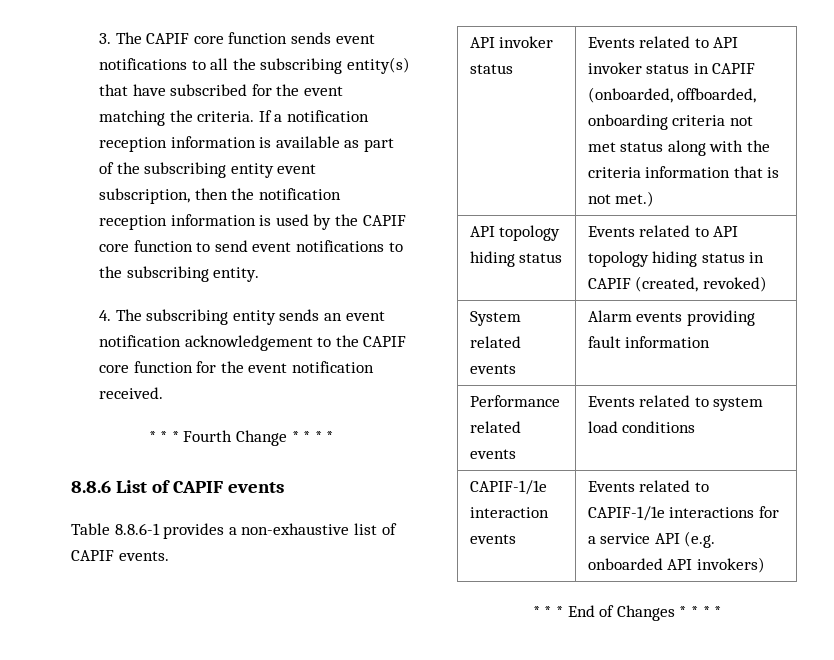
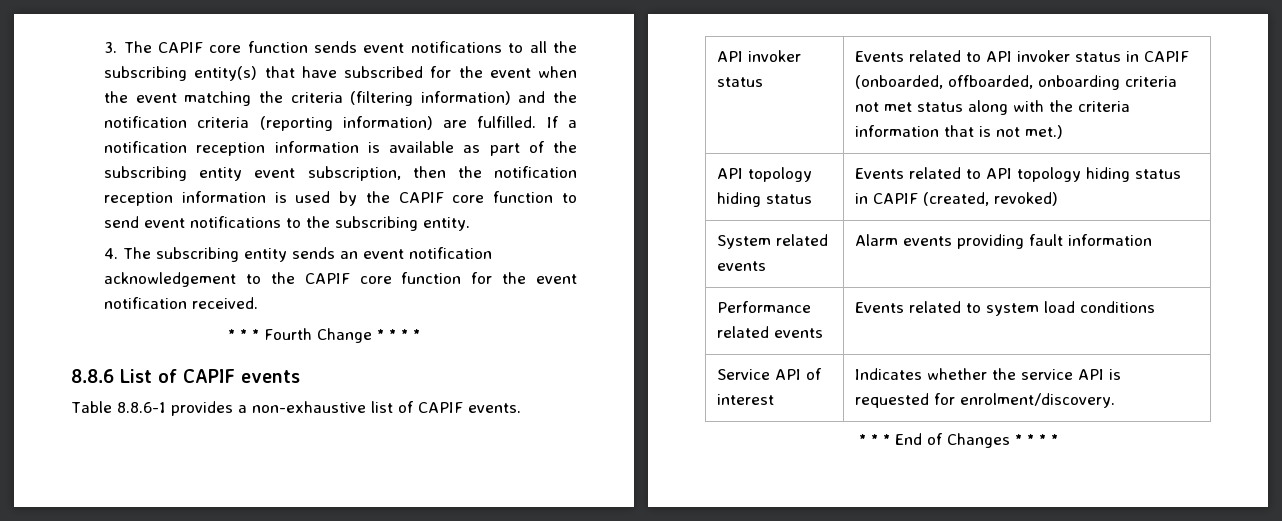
[99,110,255,126] matching the criteria. -> [538,66,578,78] [104,91,577,106] [104,116,537,131] when the event matching the criteria (filtering information) and the notification criteria (reporting information) are fulfilled.
[469,480,547,495] [469,507,549,518] [469,534,516,544] [587,480,709,492] [587,506,779,521] [587,531,716,548] [587,557,765,573] CAPIF-1/1e interaction events | Events related to CAPIF-1/1e interactions for a service API (e.g. onboarded API invokers) -> [717,368,823,380] [717,394,775,405] [855,368,1122,380] [855,393,1116,408] Service API of interest | Indicates whether the service API is requested for enrolment/discovery.

